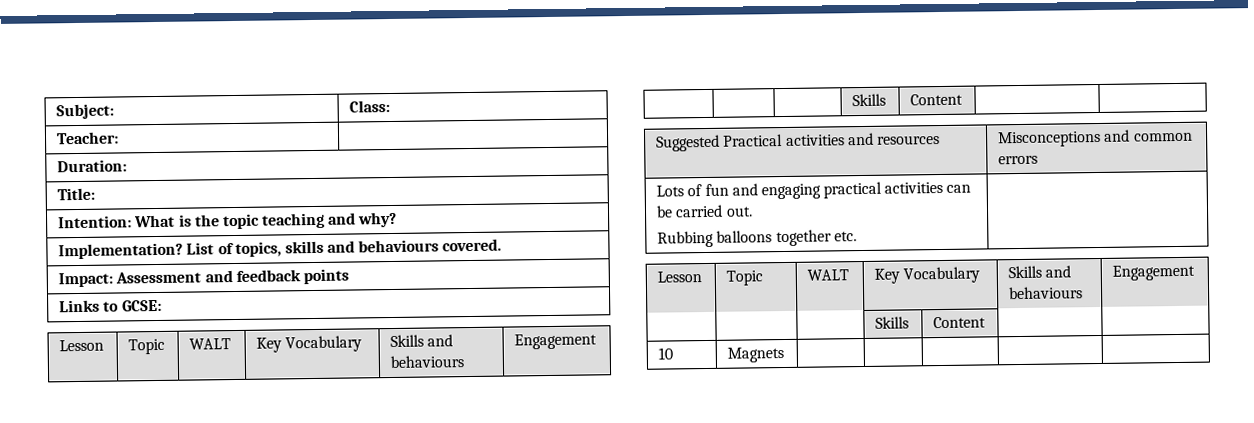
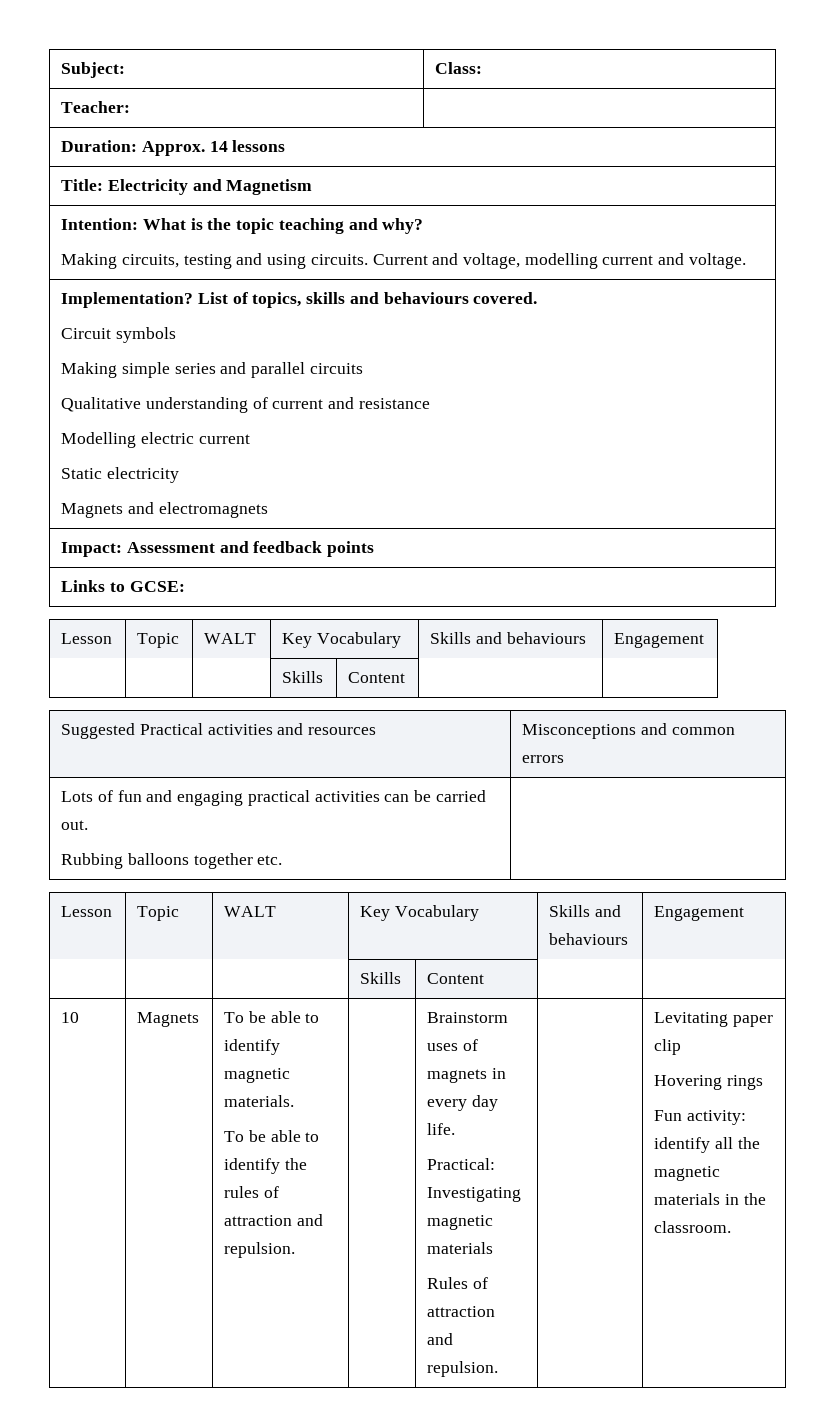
[57,187,96,201] // Title: -> [141,140,286,156] [61,179,313,195] Approx. 14 lessons // Title: Electricity and Magnetism
(398, 219) none -> [61,253,746,269] // Making circuits, testing and using circuits. Current and voltage, modelling current and voltage.
(503, 245) none -> [61,327,176,343] [61,362,363,378] [61,397,430,413] [61,432,250,448] [61,467,179,483] [61,502,268,518] // Circuit symbols // Making simple series and parallel circuits // Qualitative understanding of current and resistance // Modelling electric current // Static electricity // Magnets and electromagnets
(785, 355) | | | | -> [224,1011,320,1023] [224,1039,281,1055] [224,1068,291,1083] [224,1095,295,1107] [224,1130,320,1142] [224,1158,307,1174] [224,1186,279,1198] [224,1214,323,1226] [224,1242,296,1258] [427,1012,509,1023] [427,1039,478,1051] [427,1068,506,1083] [427,1095,498,1111] [427,1123,456,1135] [427,1158,496,1170] [427,1187,522,1202] [427,1215,494,1230] [427,1242,494,1254] [427,1277,488,1289] [427,1306,496,1317] [427,1333,454,1345] [427,1361,499,1377] [654,1012,773,1027] [654,1039,682,1055] [654,1075,763,1090] [654,1110,746,1125] [654,1137,760,1153] [654,1166,721,1181] [654,1193,766,1205] [654,1221,732,1233] To be able to identify magnetic materials. // To be able to identify the rules of attraction and repulsion. | | Brainstorm uses of magnets in every day life. // Practical: Investigating magnetic materials // Rules of attraction and repulsion. | | Levitating paper clip // Hovering rings // Fun activity: identify all the magnetic materials in the classroom.

